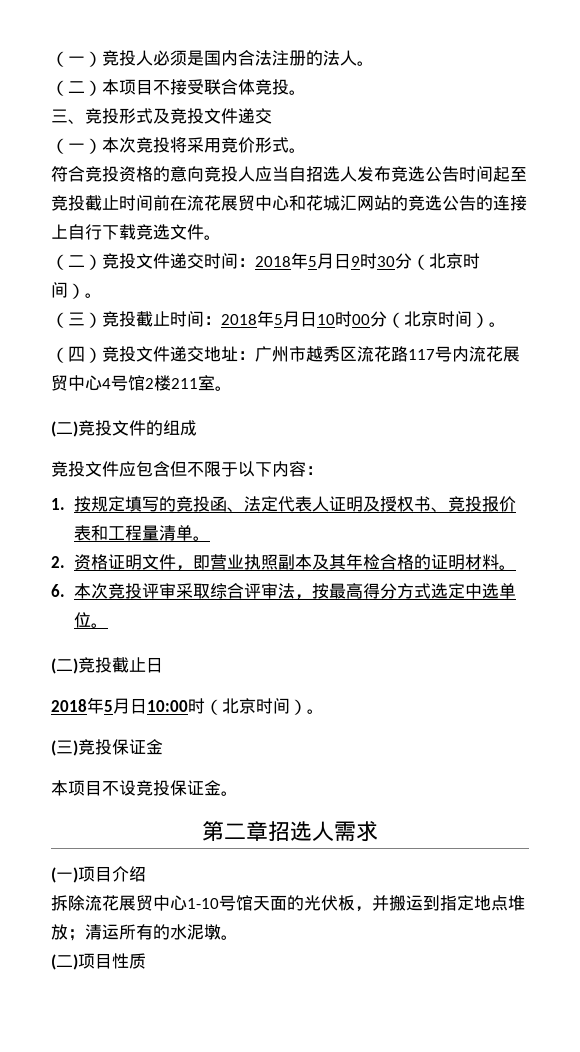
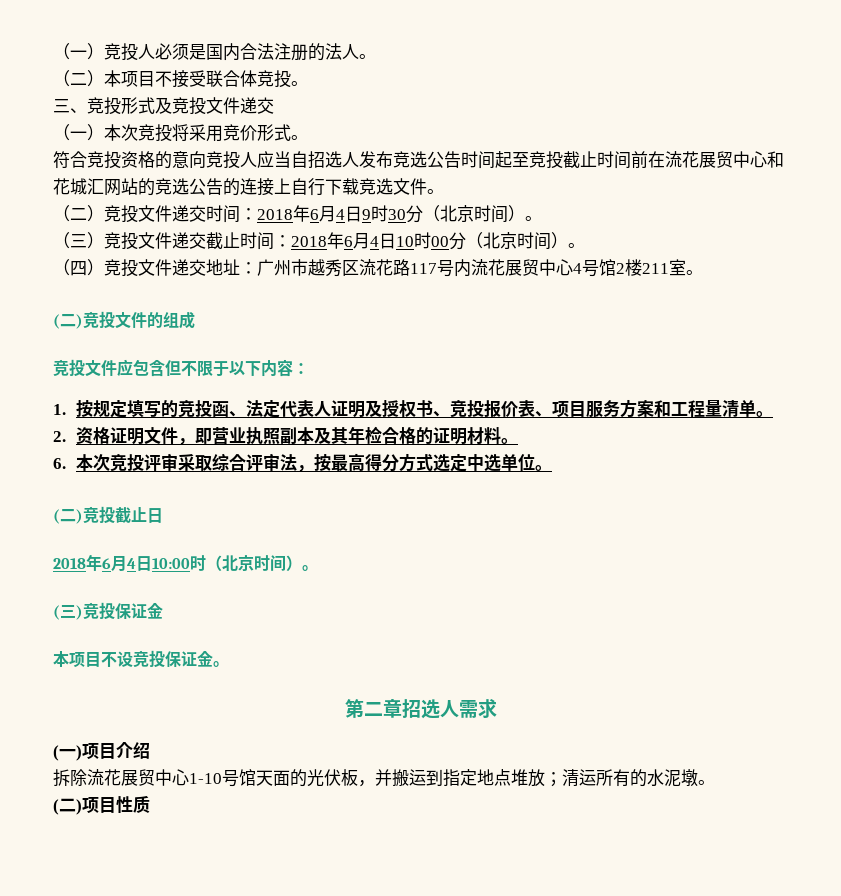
[308,253,334,269] 5月 -> [310,206,345,222] 6月4
(136, 319) none -> [138,232,206,249] 文件递交
[274,311,300,327] 5月 -> [344,233,379,249] 6月4
(91, 533) none -> [535,399,655,418] 、项目服务方案
[104,698,130,714] 5月 -> [102,556,136,572] 6月4

